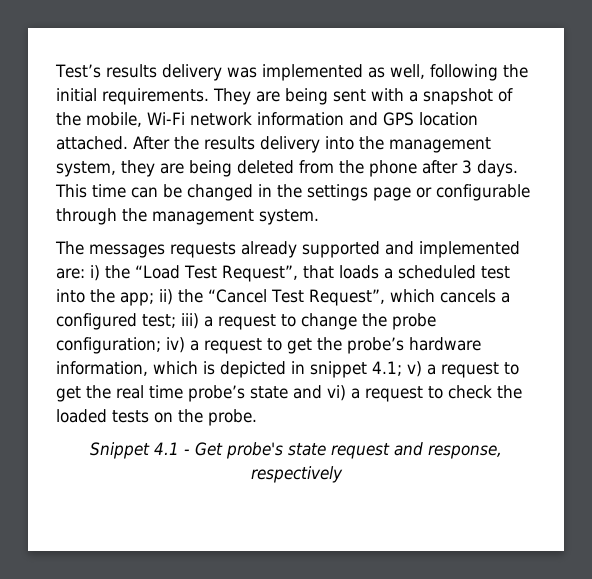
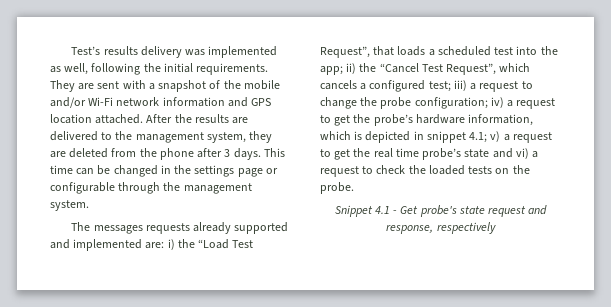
[285,88,328,105] being -> (95, 86) none
[86,112,142,127] mobile, -> [243,80,280,90] [50,97,86,108] mobile and/or
[260,136,354,153] delivery into -> [232,117,249,124] [50,131,113,141] are delivered to
[189,160,232,177] being -> (66, 154) none

